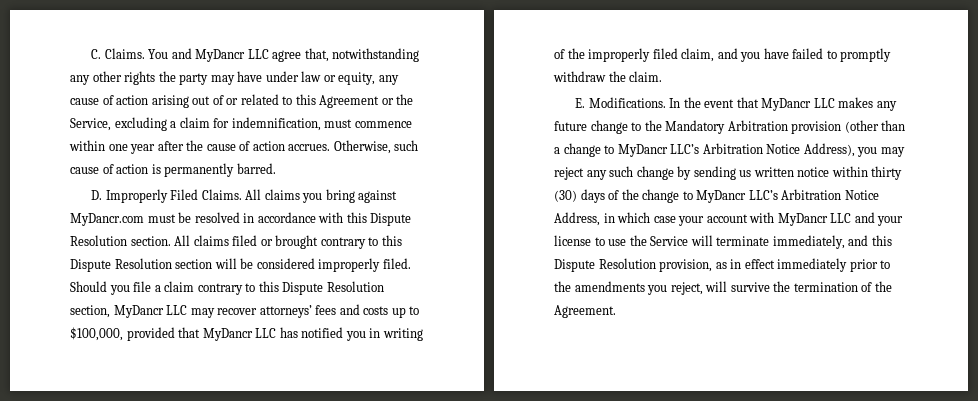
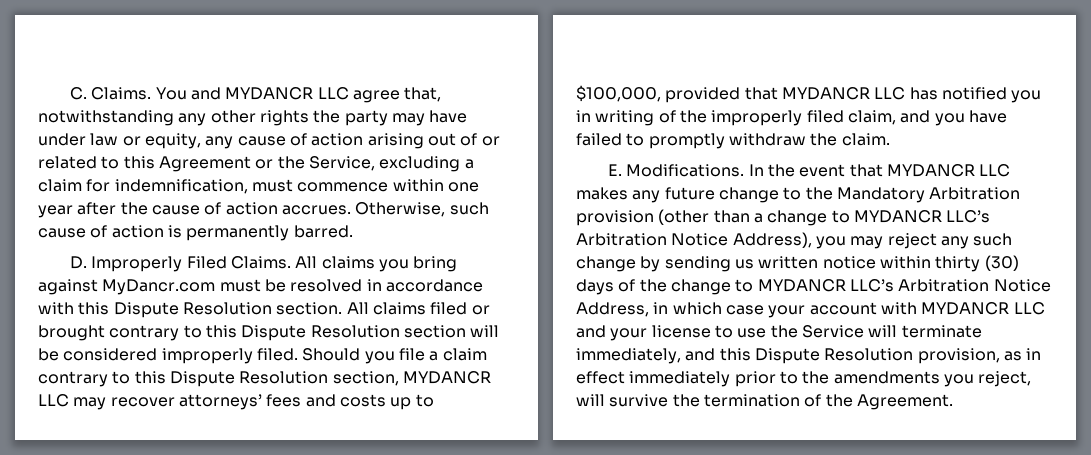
[195,49,246,62] MyDancr -> [225,87,314,100] MYDANCR
[113,305,164,318] MyDancr -> [402,371,491,384] MYDANCR
[202,328,253,341] MyDancr -> [781,87,870,100] MYDANCR
[761,98,812,111] MyDancr -> [887,164,976,177] MYDANCR
[617,144,668,157] MyDancr -> [853,210,942,223] MYDANCR
[696,190,747,203] MyDancr -> [757,279,846,292] MYDANCR
[777,213,828,226] MyDancr -> [921,302,1010,315] MYDANCR

